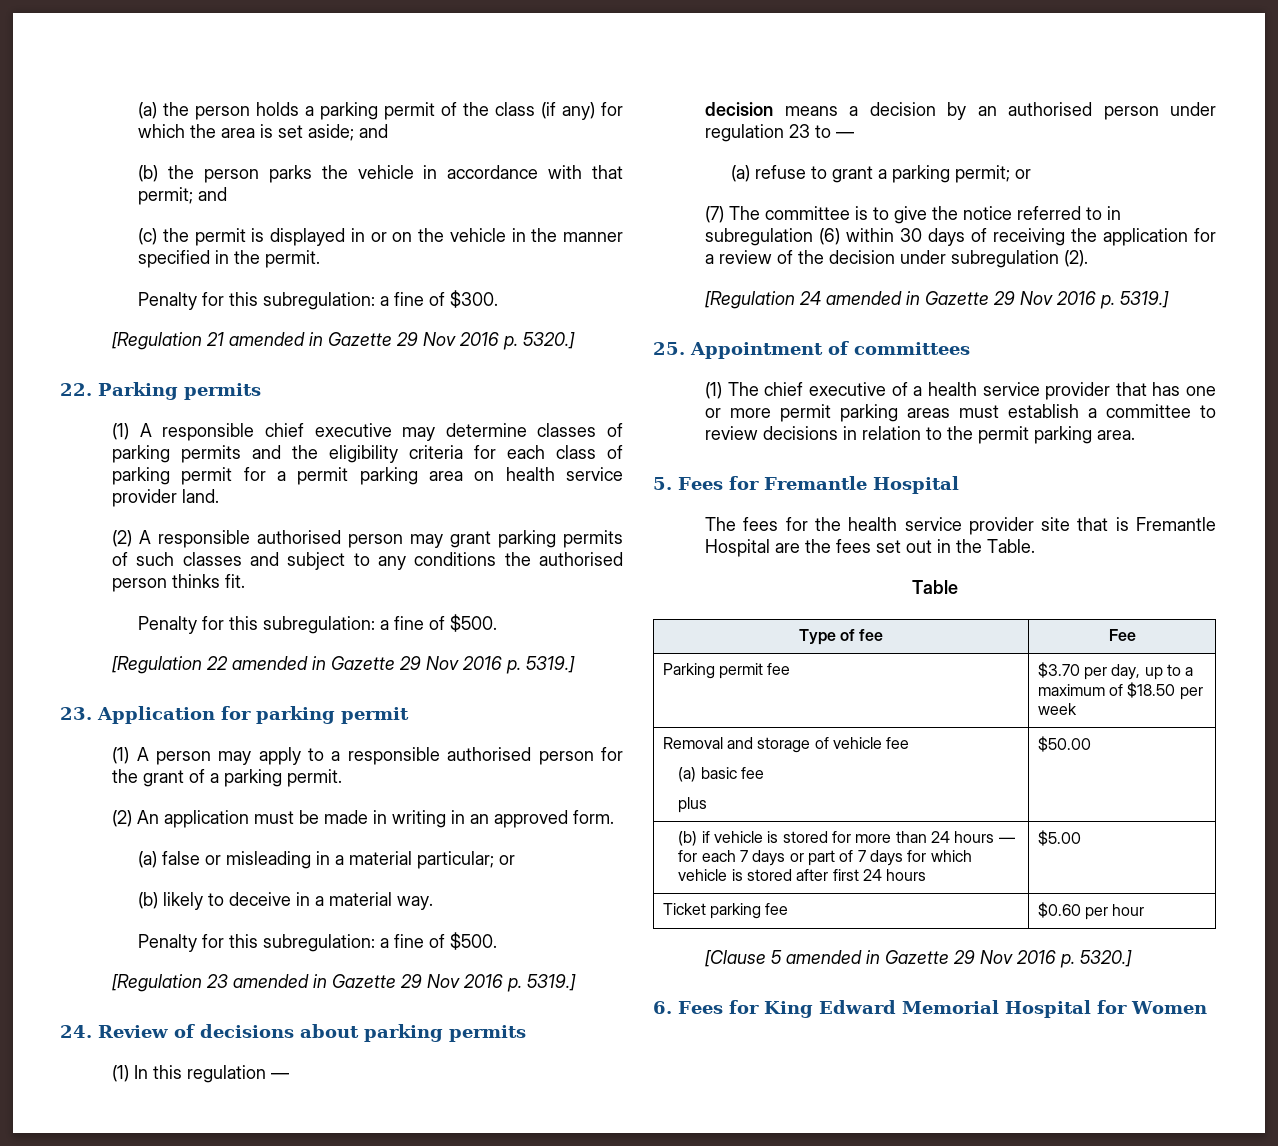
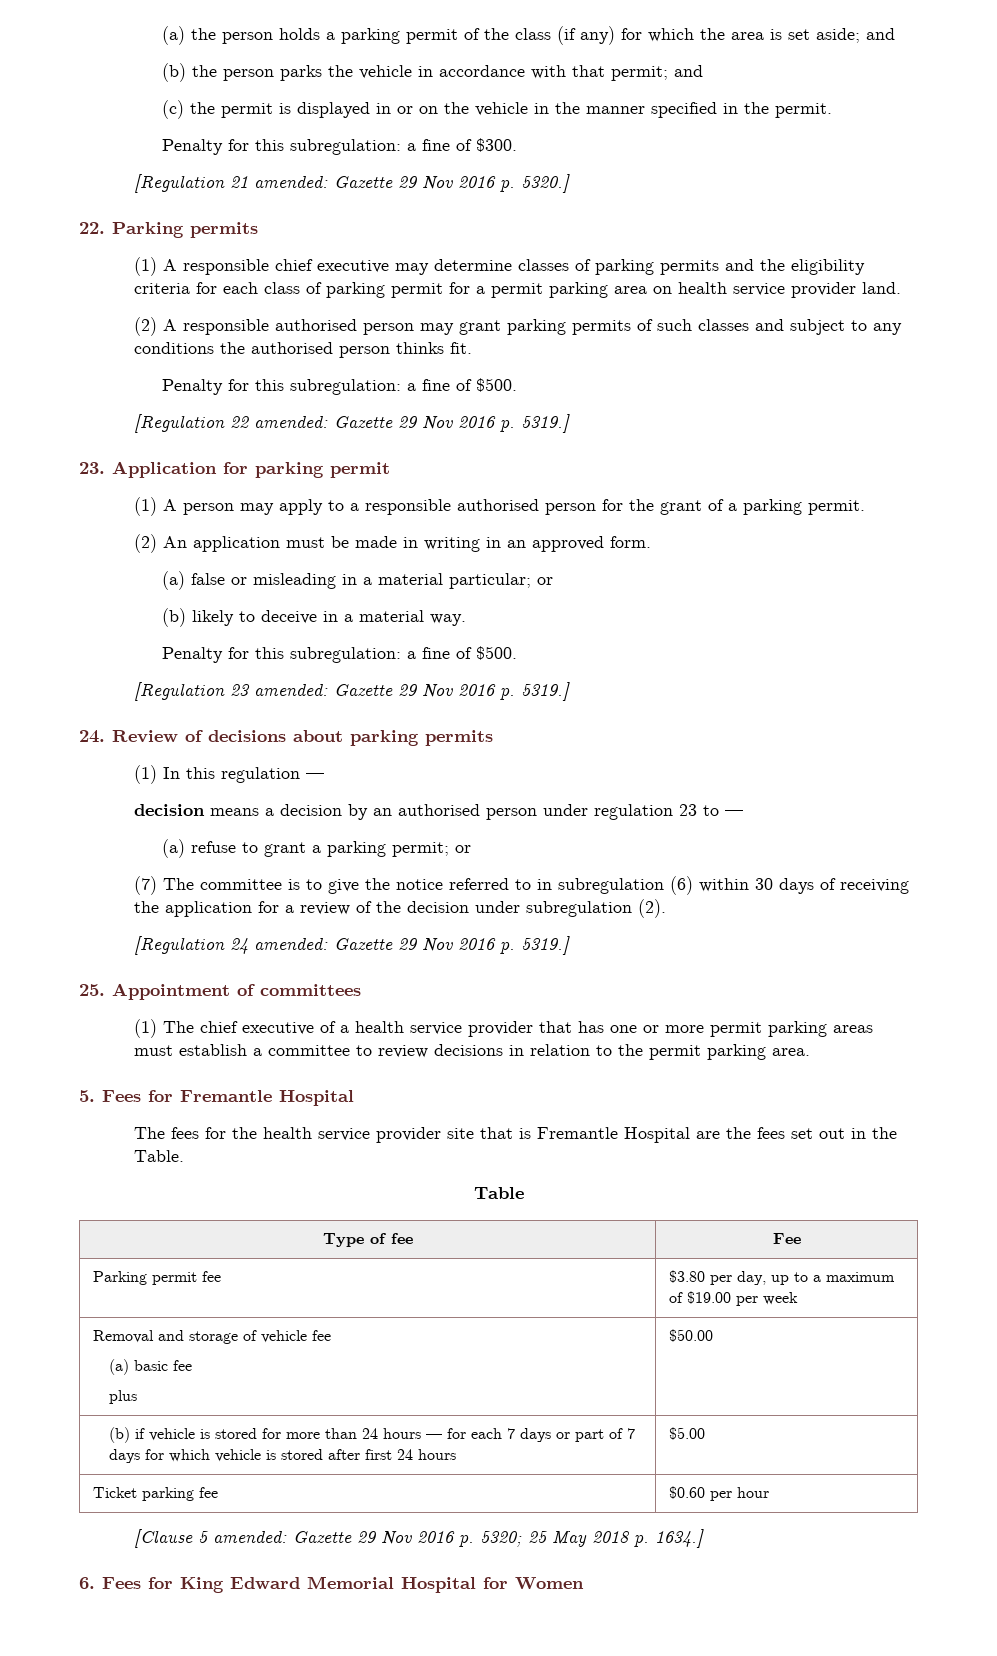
[229,332,324,346] amended in -> [254,175,329,188] amended:
[232,656,327,670] amended in -> [254,415,329,428] amended:
[233,974,328,988] amended in -> [254,683,329,696] amended:
[826,291,921,305] amended in -> [254,937,329,950] amended:
[1037,662,1080,678] $3.70 -> [668,1270,705,1283] $3.80
[1127,682,1176,698] $18.50 -> [686,1291,731,1304] $19.00
[786,950,1133,968] amended in Gazette 29 Nov 2016 p. 5320.] -> [213,1529,705,1548] amended: Gazette 29 Nov 2016 p. 5320; 25 May 2018 p. 1634.]

